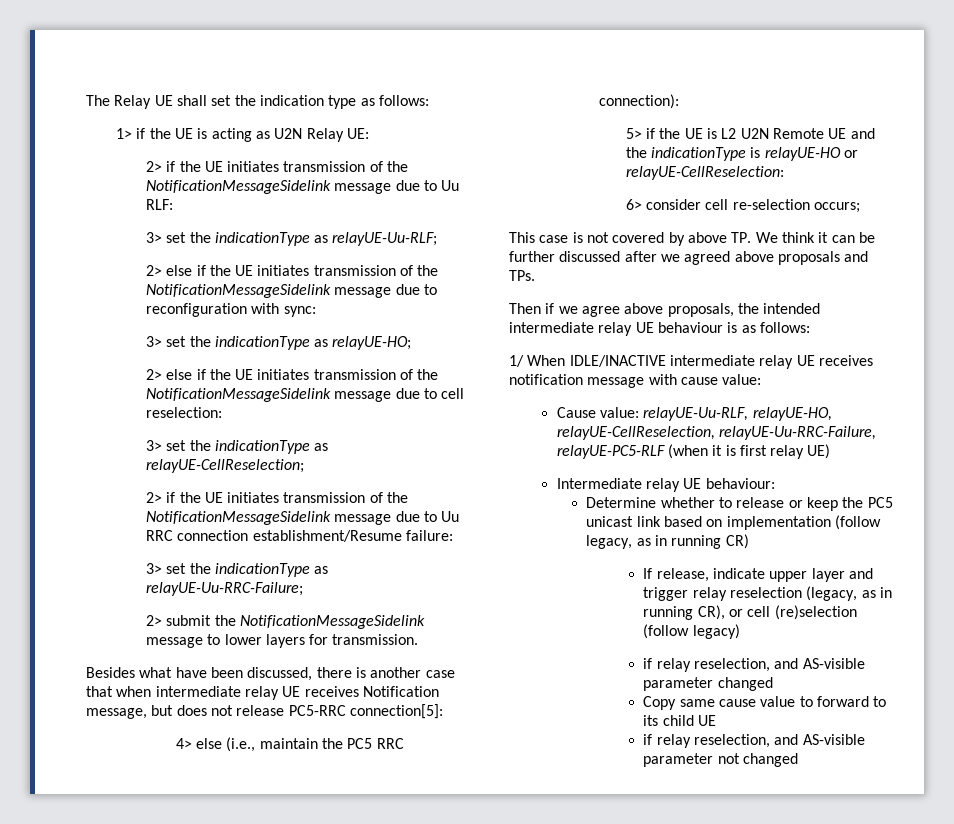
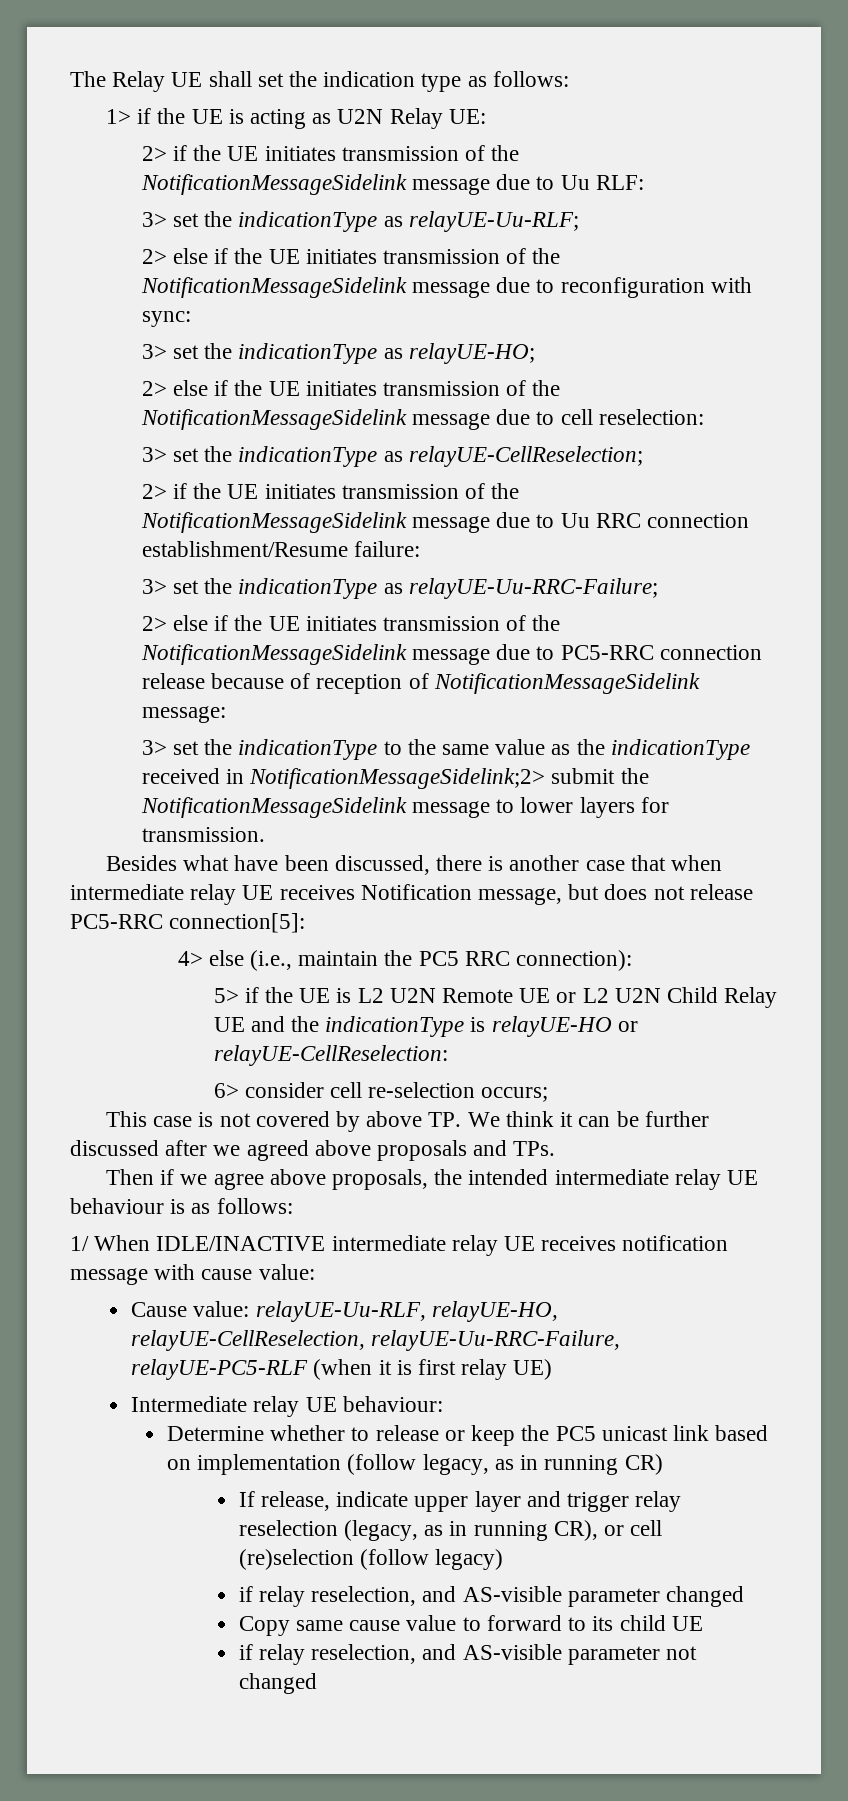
(162, 620) none -> [172,615,561,631] [140,644,762,665] [141,673,700,694] [141,706,226,723] [141,739,750,760] [141,768,546,789] else if the UE initiates transmission of the NotificationMessageSidelink message due to PC5-RRC connection release because of reception of NotificationMessageSidelink message: // 3> set the indicationType to the same value as the indicationType received in NotificationMessageSidelink;2>
(847, 133) none -> [556,987,778,1008] [213,1017,245,1032] or L2 U2N Child Relay UE

